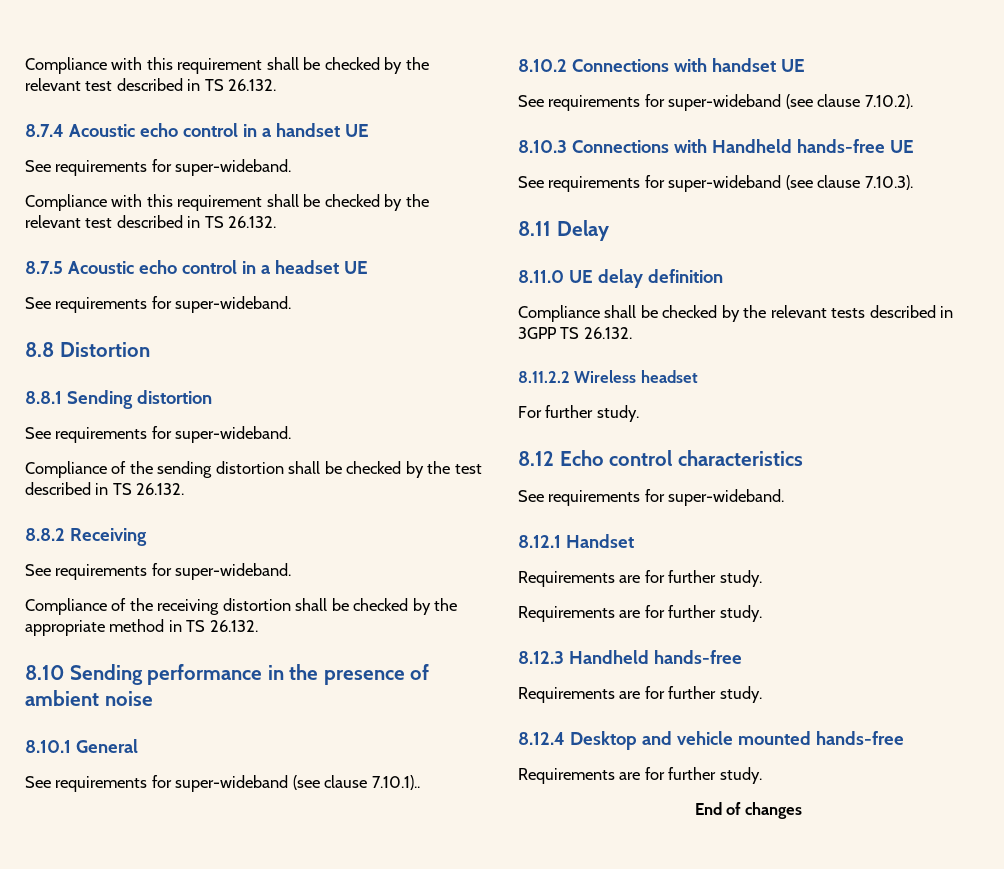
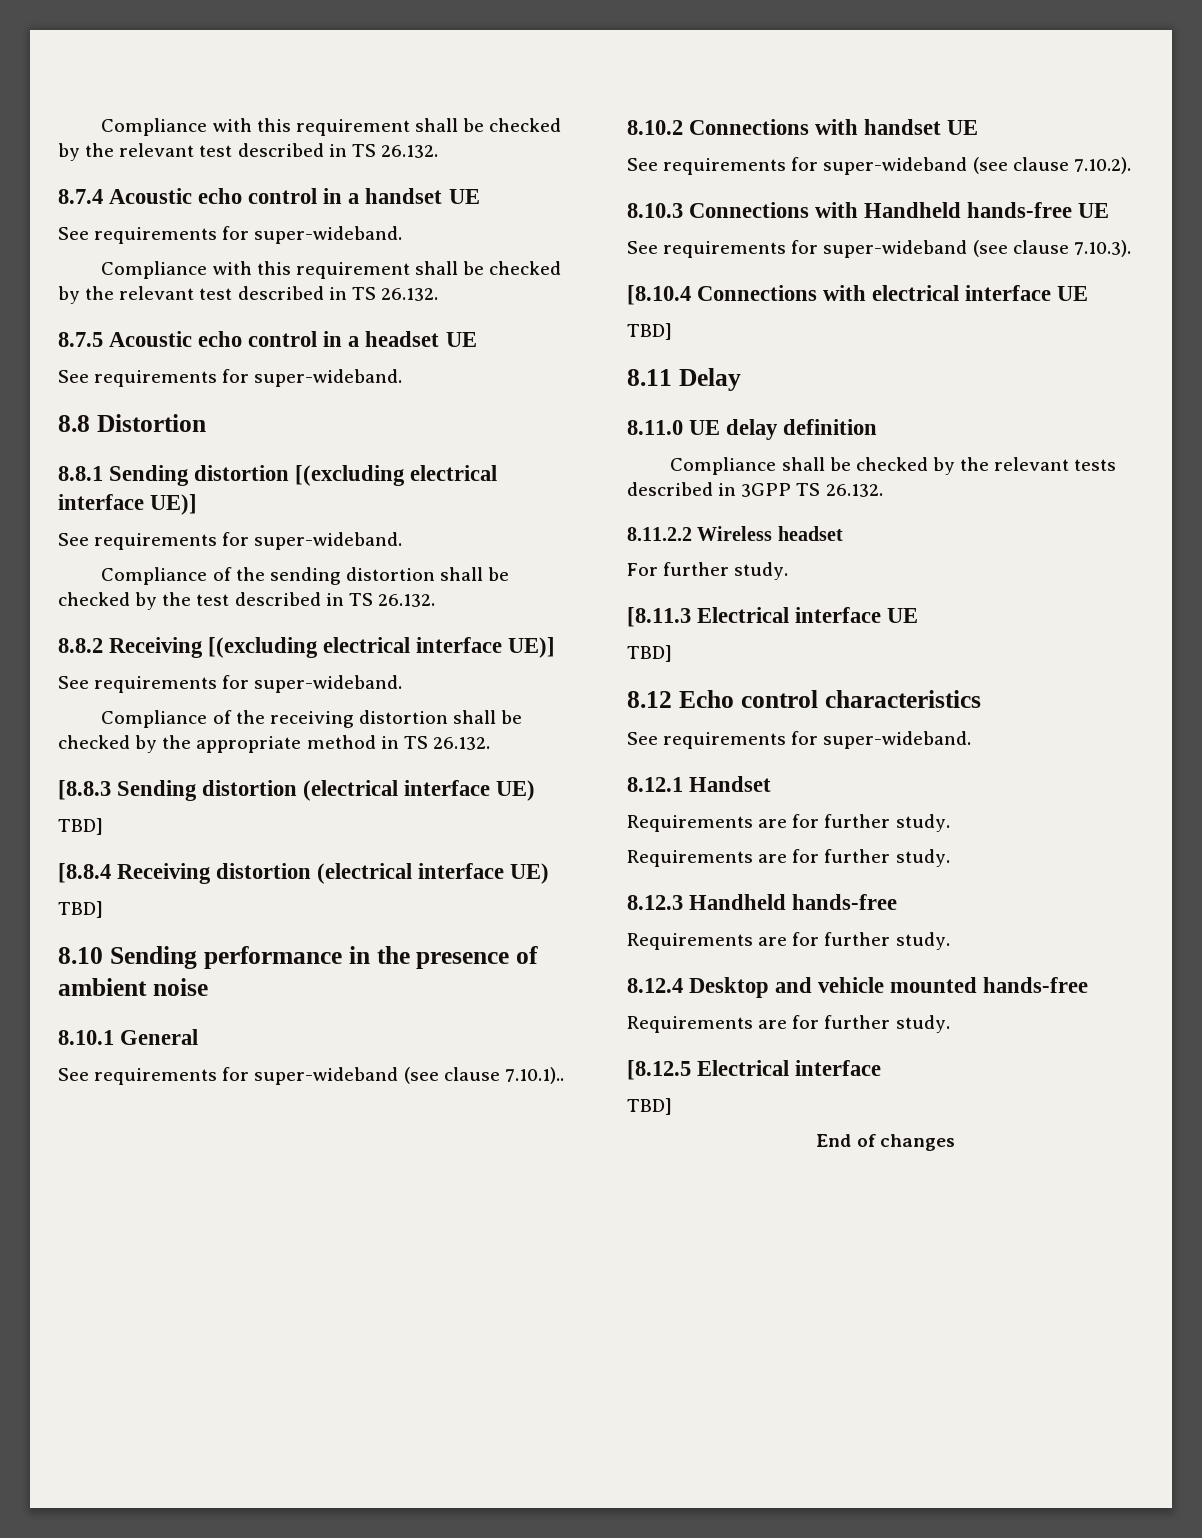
(212, 397) none -> [295,465,498,486] [58,494,198,515] [(excluding electrical interface UE)]
(147, 537) none -> [208,637,556,658] [(excluding electrical interface UE)]
(258, 626) none -> [58,780,536,801] [58,818,103,835] [58,863,550,884] [58,901,103,918] // [8.8.3 Sending distortion (electrical interface UE) // TBD] // [8.8.4 Receiving distortion (electrical interface UE) // TBD]
(913, 182) none -> [627,285,1089,305] [627,323,672,340] // [8.10.4 Connections with electrical interface UE // TBD]
(639, 413) none -> [627,607,919,627] [627,645,672,662] // [8.11.3 Electrical interface UE // TBD]
(762, 775) none -> [627,1060,882,1080] [627,1098,672,1115] // [8.12.5 Electrical interface // TBD]

